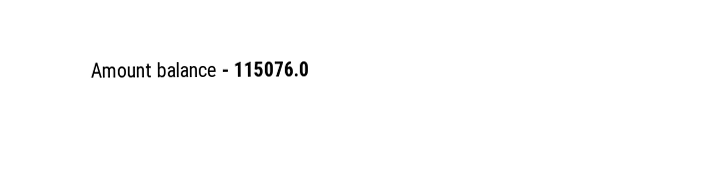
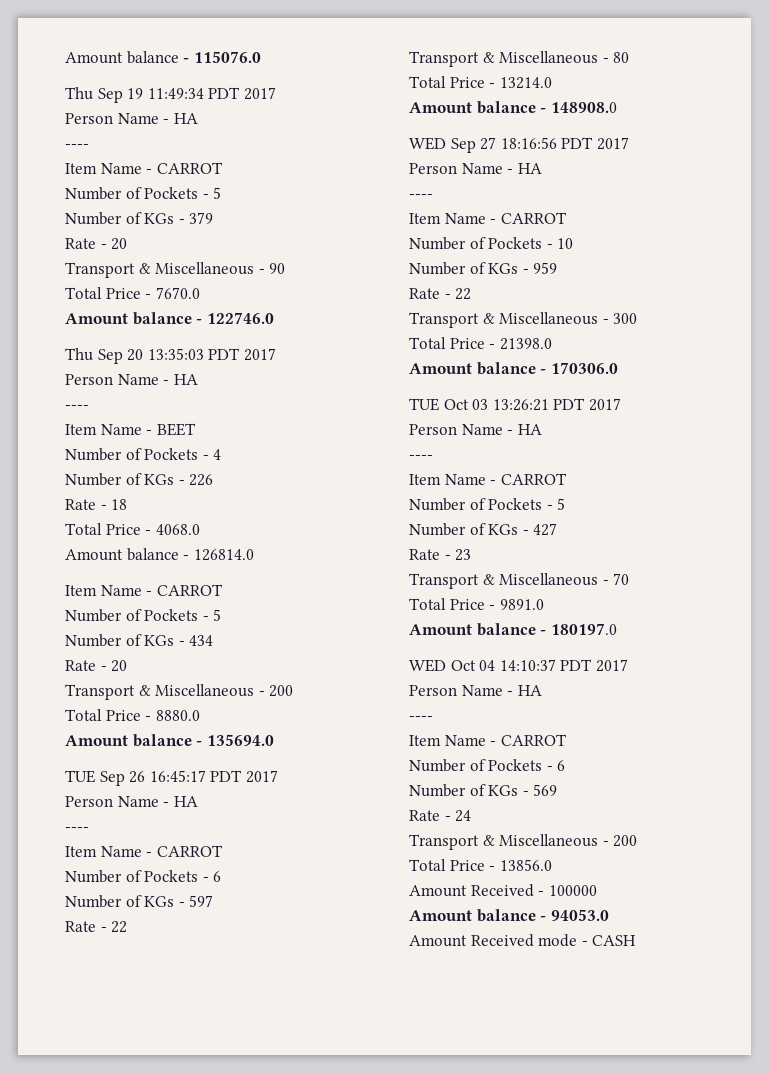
(309, 69) none -> [65,87,276,103] [65,113,198,124] [65,144,89,149] [65,162,223,174] [65,187,222,200] [65,212,214,225] [65,238,128,250] [65,262,286,278] [65,287,200,299] [65,312,274,325] [65,348,276,364] [65,374,198,385] [65,405,89,410] [65,423,196,436] [65,448,222,461] [65,473,214,486] [65,499,128,510] [65,523,200,535] [65,548,254,561] [65,584,223,596] [65,609,222,622] [65,634,214,647] [65,660,128,672] [65,684,294,700] [65,709,200,721] [65,734,274,747] [65,770,278,786] [65,796,198,807] [65,827,89,832] [65,845,223,857] [65,870,222,883] [65,895,214,908] [65,921,128,933] [409,51,630,67] [409,76,552,89] [409,101,617,114] [409,137,629,153] [409,163,542,174] [409,194,433,199] [409,212,567,224] [409,237,574,250] [409,262,558,275] [409,288,472,300] [409,312,638,328] [409,337,552,350] [409,362,618,375] [409,398,621,411] [409,424,542,435] [409,455,433,460] [409,473,567,485] [409,498,566,511] [409,523,558,536] [409,549,472,561] [409,573,630,589] [409,598,544,610] [409,623,617,636] [409,659,628,672] [409,685,542,696] [409,716,433,721] [409,734,567,746] [409,759,566,772] [409,784,558,797] [409,810,472,822] [409,834,638,850] [409,859,552,871] [409,884,597,897] [409,909,609,922] [409,934,637,947] // Thu Sep 19 11:49:34 PDT 2017 // Person Name - HA // ---- // Item Name - CARROT // Number of Pockets - 5 // Number of KGs - 379 // Rate - 20 // Transport & Miscellaneous - 90 // Total Price - 7670.0 // Amount balance - 122746.0 // Thu Sep 20 13:35:03 PDT 2017 // Person Name - HA // ---- // Item Name - BEET // Number of Pockets - 4 // Number of KGs - 226 // Rate - 18 // Total Price - 4068.0 // Amount balance - 126814.0 // Item Name - CARROT // Number of Pockets - 5 // Number of KGs - 434 // Rate - 20 // Transport & Miscellaneous - 200 // Total Price - 8880.0 // Amount balance - 135694.0 // TUE Sep 26 16:45:17 PDT 2017 // Person Name - HA // ---- // Item Name - CARROT // Number of Pockets - 6 // Number of KGs - 597 // Rate - 22 // Transport & Miscellaneous - 80 // Total Price - 13214.0 // Amount balance - 148908.0 // WED Sep 27 18:16:56 PDT 2017 // Person Name - HA // ---- // Item Name - CARROT // Number of Pockets - 10 // Number of KGs - 959 // Rate - 22 // Transport & Miscellaneous - 300 // Total Price - 21398.0 // Amount balance - 170306.0 // TUE Oct 03 13:26:21 PDT 2017 // Person Name - HA // ---- // Item Name - CARROT // Number of Pockets - 5 // Number of KGs - 427 // Rate - 23 // Transport & Miscellaneous - 70 // Total Price - 9891.0 // Amount balance - 180197.0 // WED Oct 04 14:10:37 PDT 2017 // Person Name - HA // ---- // Item Name - CARROT // Number of Pockets - 6 // Number of KGs - 569 // Rate - 24 // Transport & Miscellaneous - 200 // Total Price - 13856.0 // Amount Received - 100000 // Amount balance - 94053.0 // Amount Received mode - CASH

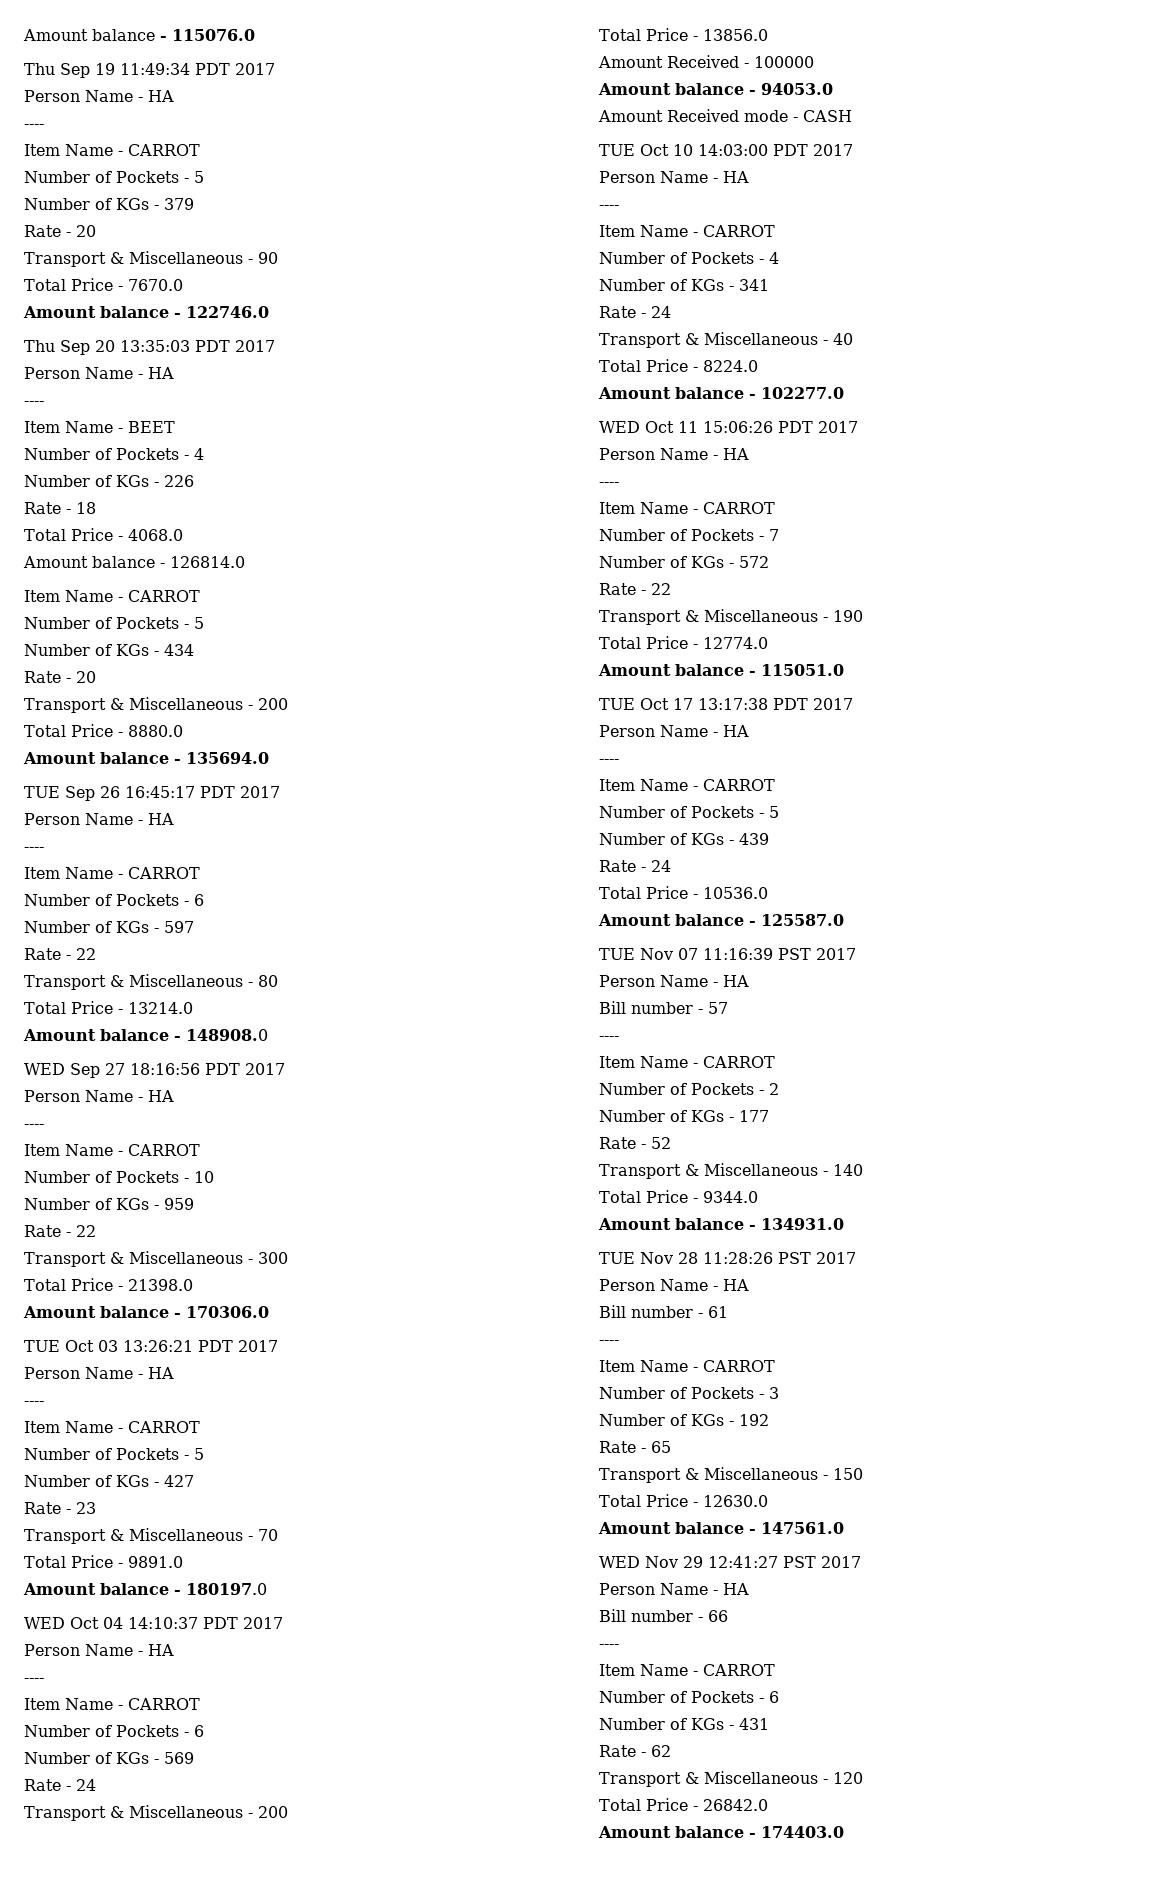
(637, 940) none -> [599,144,853,156] [599,171,749,183] [599,205,619,210] [599,225,775,237] [599,252,779,264] [599,279,769,291] [599,306,671,318] [599,332,853,348] [599,359,758,372] [598,387,844,399] [599,421,858,433] [599,448,749,460] [599,482,619,487] [599,502,775,514] [599,529,779,541] [599,556,769,568] [599,583,671,595] [599,609,863,625] [599,636,768,649] [598,664,844,676] [599,698,853,710] [599,725,749,737] [599,759,619,764] [599,779,775,791] [599,806,779,818] [599,833,769,845] [599,860,671,872] [599,886,768,899] [598,914,844,926] [599,948,856,960] [599,975,749,987] [599,1001,728,1014] [599,1036,619,1041] [599,1056,775,1068] [599,1083,779,1095] [599,1110,769,1122] [599,1137,671,1149] [599,1163,863,1179] [599,1190,758,1203] [598,1218,844,1230] [599,1252,856,1264] [599,1279,749,1291] [599,1305,728,1318] [599,1340,619,1345] [599,1360,775,1372] [599,1387,779,1399] [599,1414,769,1426] [599,1441,671,1453] [599,1467,863,1483] [599,1494,768,1507] [598,1522,844,1534] [599,1556,861,1568] [599,1583,749,1595] [599,1609,728,1622] [599,1644,619,1649] [599,1664,775,1676] [599,1691,779,1703] [599,1718,769,1730] [599,1745,671,1757] [599,1771,863,1787] [599,1798,768,1811] [598,1826,844,1838] // TUE Oct 10 14:03:00 PDT 2017 // Person Name - HA // ---- // Item Name - CARROT // Number of Pockets - 4 // Number of KGs - 341 // Rate - 24 // Transport & Miscellaneous - 40 // Total Price - 8224.0 // Amount balance - 102277.0 // WED Oct 11 15:06:26 PDT 2017 // Person Name - HA // ---- // Item Name - CARROT // Number of Pockets - 7 // Number of KGs - 572 // Rate - 22 // Transport & Miscellaneous - 190 // Total Price - 12774.0 // Amount balance - 115051.0 // TUE Oct 17 13:17:38 PDT 2017 // Person Name - HA // ---- // Item Name - CARROT // Number of Pockets - 5 // Number of KGs - 439 // Rate - 24 // Total Price - 10536.0 // Amount balance - 125587.0 // TUE Nov 07 11:16:39 PST 2017 // Person Name - HA // Bill number - 57 // ---- // Item Name - CARROT // Number of Pockets - 2 // Number of KGs - 177 // Rate - 52 // Transport & Miscellaneous - 140 // Total Price - 9344.0 // Amount balance - 134931.0 // TUE Nov 28 11:28:26 PST 2017 // Person Name - HA // Bill number - 61 // ---- // Item Name - CARROT // Number of Pockets - 3 // Number of KGs - 192 // Rate - 65 // Transport & Miscellaneous - 150 // Total Price - 12630.0 // Amount balance - 147561.0 // WED Nov 29 12:41:27 PST 2017 // Person Name - HA // Bill number - 66 // ---- // Item Name - CARROT // Number of Pockets - 6 // Number of KGs - 431 // Rate - 62 // Transport & Miscellaneous - 120 // Total Price - 26842.0 // Amount balance - 174403.0

